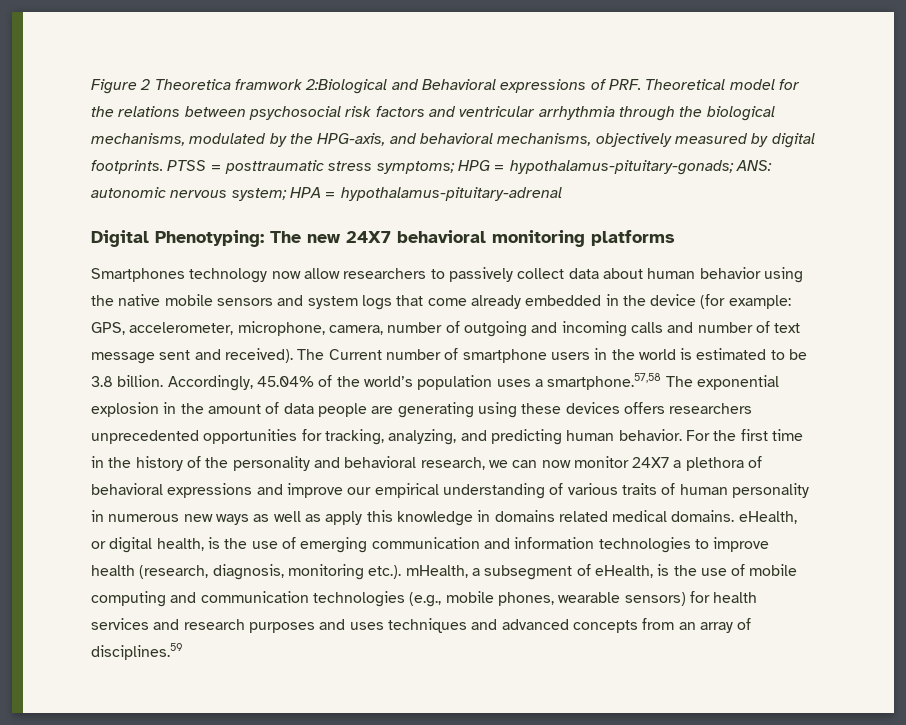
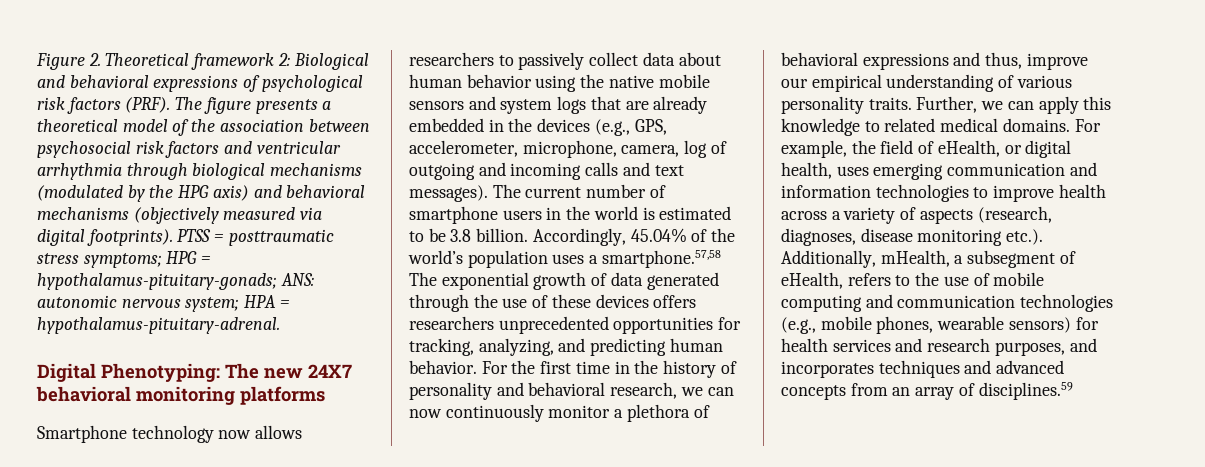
[140,79,800,94] [91,106,181,117] 2 Theoretica framwork 2:Biological and Behavioral expressions of PRF. Theoretical model for the relations -> [88,53,369,70] [37,75,363,92] [37,97,332,114] [37,119,304,136] 2. Theoretical framework 2: Biological and behavioral expressions of psychological risk factors (PRF). The figure presents a theoretical model of the association
[679,106,775,121] [91,133,815,148] [91,160,163,174] the biological mechanisms, modulated by the HPG-axis, and behavioral mechanisms, objectively measured by digital footprints. -> [192,163,363,180] [37,185,366,202] [37,207,323,224] [37,229,173,246] biological mechanisms (modulated by the HPG axis) and behavioral mechanisms (objectively measured via digital footprints).
[340,187,562,201] hypothalamus-pituitary-adrenal -> [37,317,280,334] hypothalamus-pituitary-adrenal.
[91,268,185,282] Smartphones -> [37,425,127,443] Smartphone
[303,268,340,279] allow -> [255,425,303,439] allows
[427,298,467,306] come -> [625,101,649,110] are
[650,294,791,309] device (for example: -> [537,118,630,136] devices (e.g.,
[387,322,443,333] number -> [684,140,708,158] log
[697,321,801,333] [91,348,382,364] number of text message sent and received). The Current -> [654,165,684,176] [409,184,582,202] text messages). The current
[91,402,517,418] explosion in the amount of data people are generating using -> [533,272,719,290] [409,294,549,312] growth of data generated through the use of
[205,457,229,468] the -> (737, 367) none
[573,456,670,468] monitor 24X7 -> [445,404,611,422] continuously monitor
(283, 489) none -> [985,52,1023,69] thus,
[621,483,809,498] [91,510,321,525] traits of human personality in numerous new ways as well as -> [781,96,1034,114] personality traits. Further, we can
[477,510,555,522] in domains -> [864,121,880,132] to
[738,511,797,524] [91,537,296,553] eHealth, or digital health, is the use of -> [1074,119,1101,132] [781,140,1072,158] [781,162,869,179] For example, the field of eHealth, or digital health, uses
[139,564,284,580] (research, diagnosis, -> [781,206,1052,224] [781,228,913,246] across a variety of aspects (research, diagnoses, disease
(402, 572) none -> [781,250,876,268] Additionally,
[657,564,670,576] is -> [847,273,911,286] refers to
[248,619,384,633] purposes and uses -> [994,338,1097,356] [781,361,874,378] purposes, and incorporates

